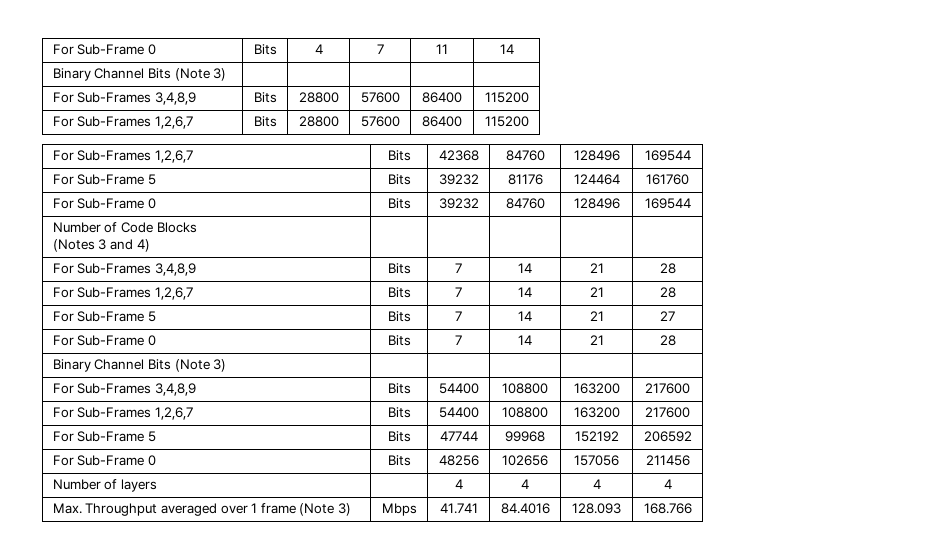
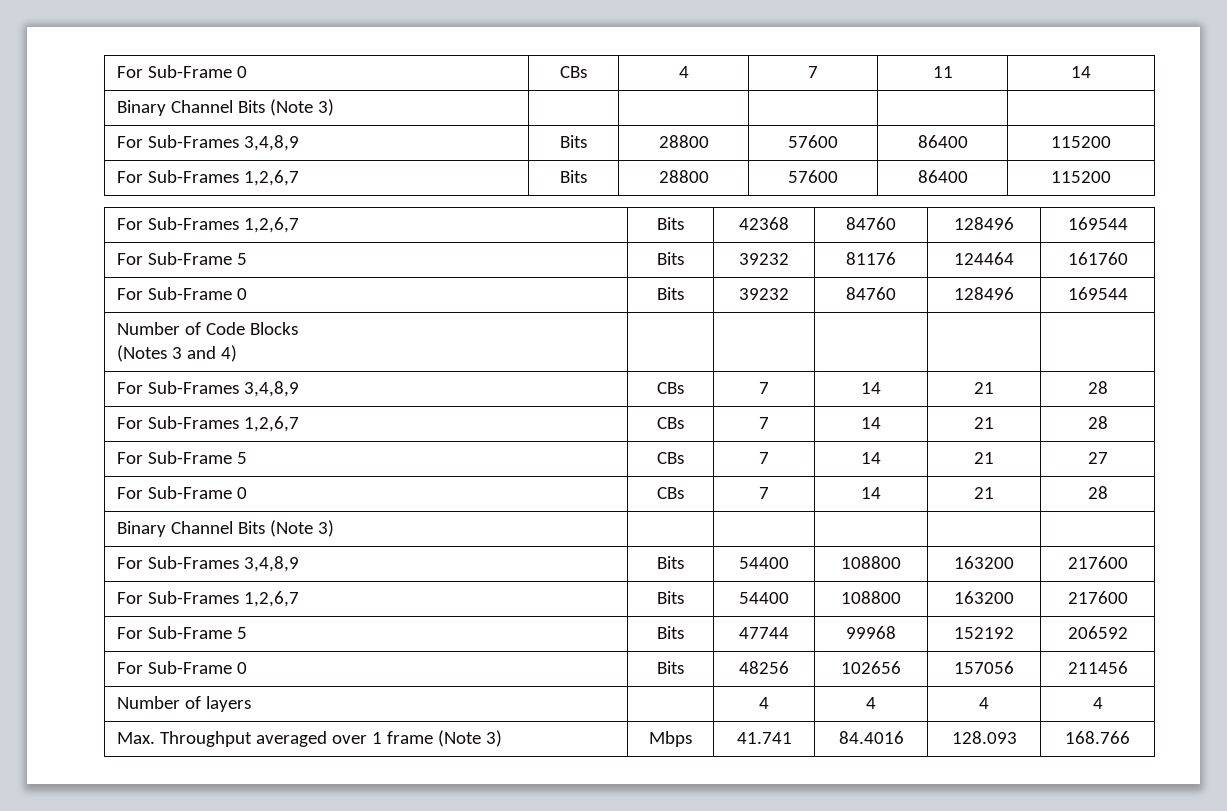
[52,44,156,55] [253,44,277,55] For Sub-Frame 0 | Bits -> [116,65,247,78] [560,66,587,78] For Sub-Frame 0 | CBs
[387,263,411,274] Bits -> [657,382,684,394] CBs
[387,287,411,298] Bits -> [657,417,684,429] CBs
[387,311,411,322] Bits -> [657,452,684,464] CBs
[387,335,411,346] Bits -> [657,487,684,499] CBs

